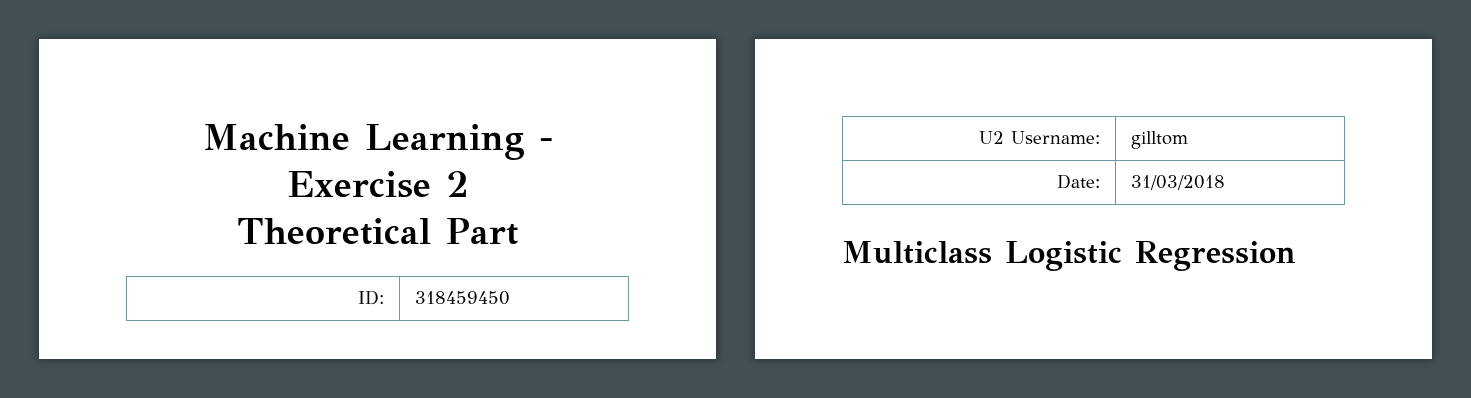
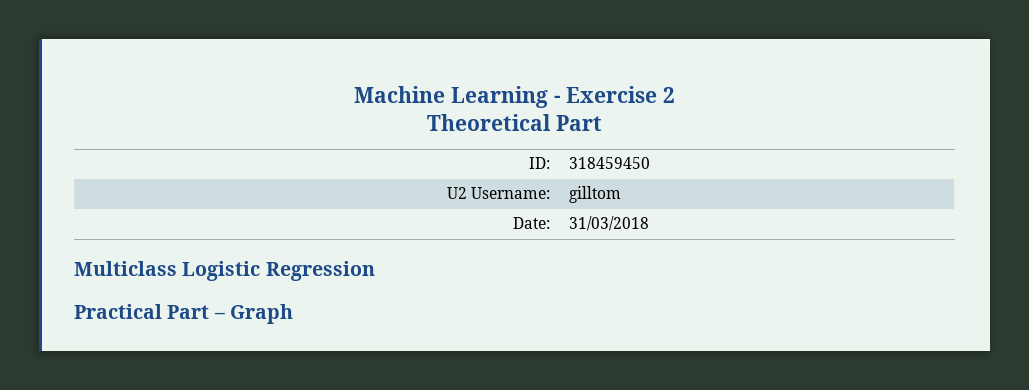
(1296, 256) none -> [74,304,293,324] // Practical Part – Graph

